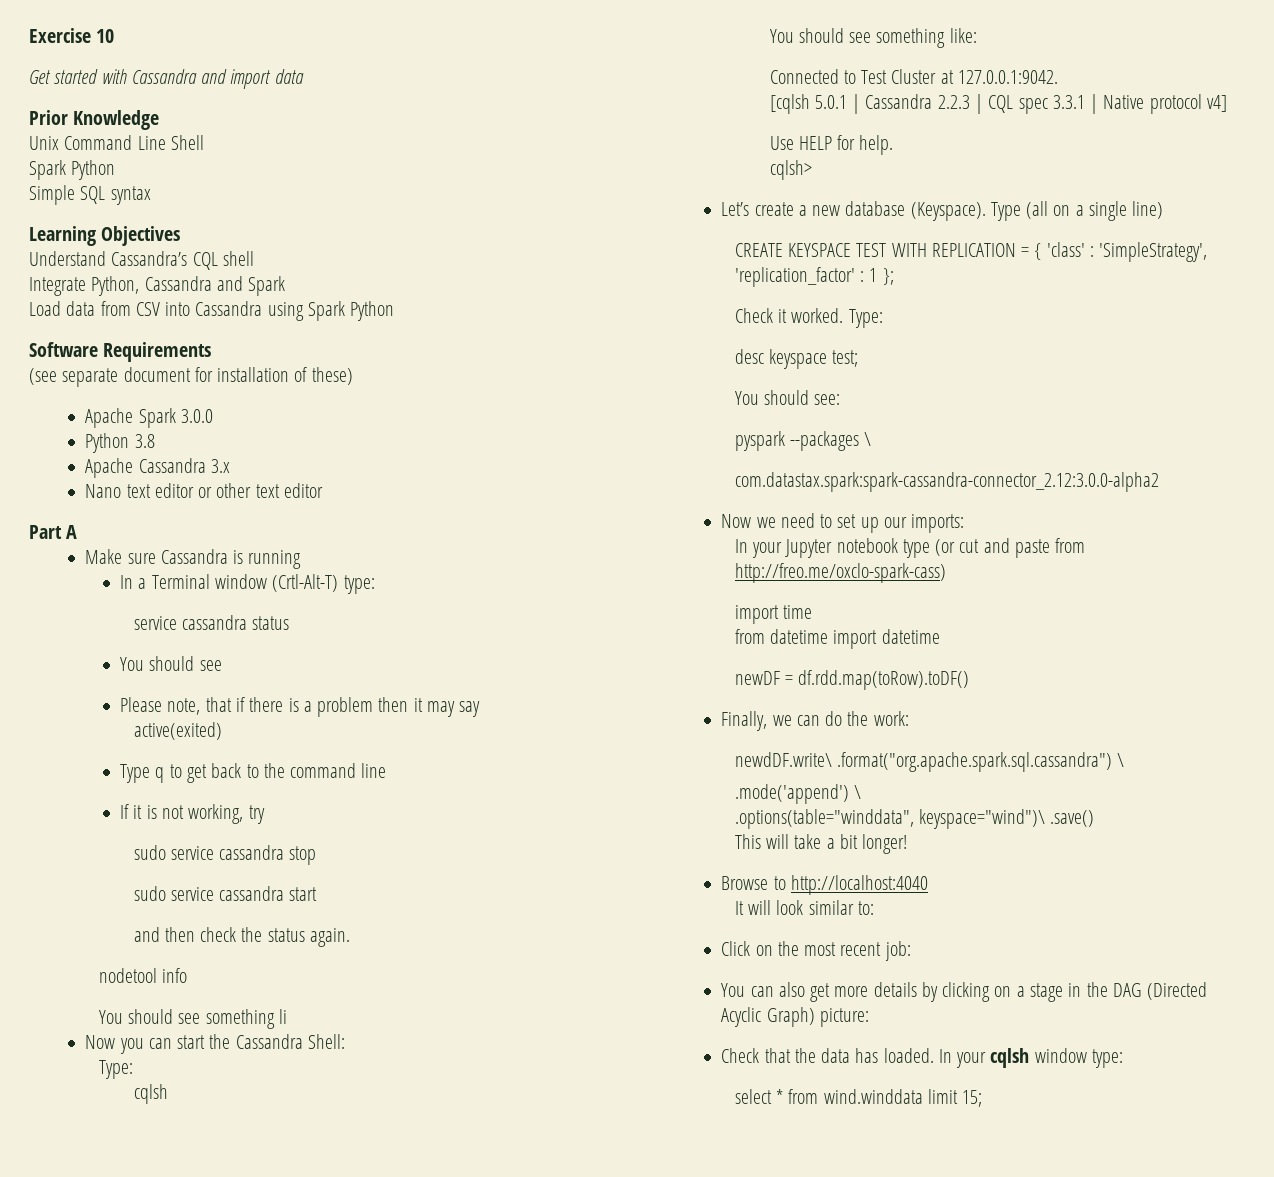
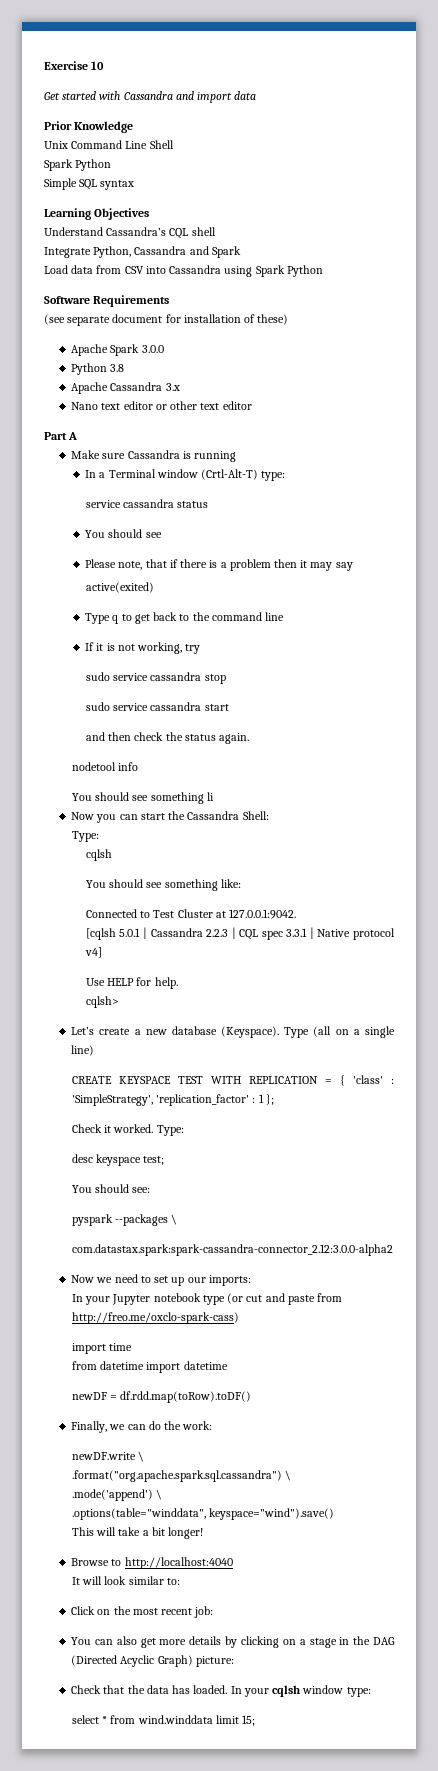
[734,752,832,767] newdDF.write\ -> [71,1451,145,1462] newDF.write \ //
[919,809,1095,829] keyspace="wind")\ .save() -> [209,1508,335,1520] keyspace="wind").save()

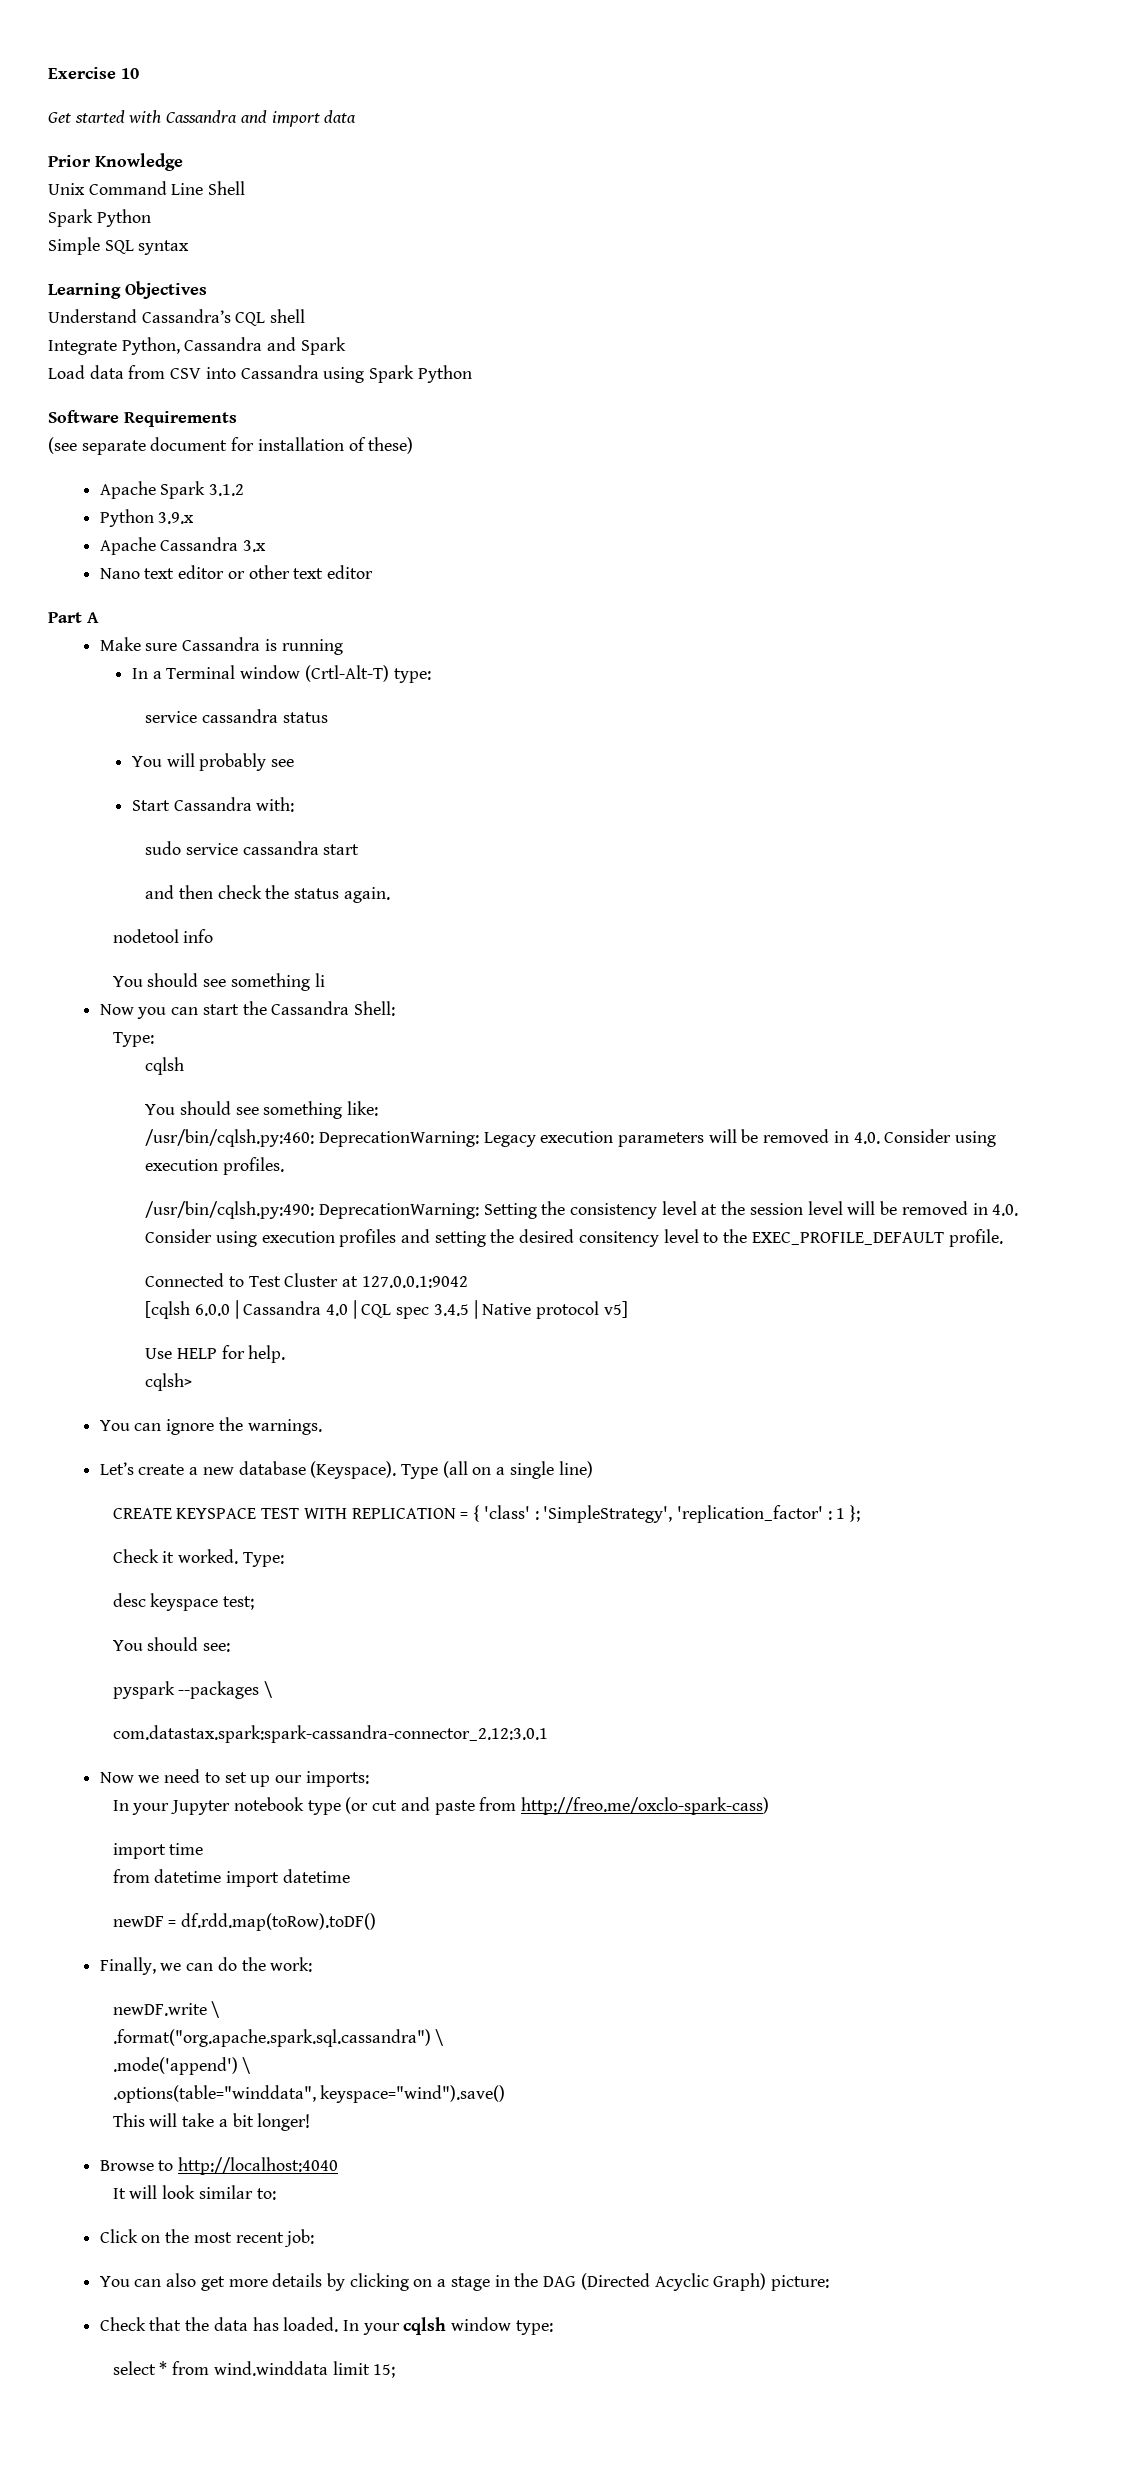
[141,345,164,353] [71,363,125,375] 3.0.0 // Python 3.8 -> [209,484,245,496] [99,509,195,527] 3.1.2 // Python 3.9.x
[108,529,143,538] should -> [166,753,267,771] will probably
[85,559,353,571] [85,582,154,593] [85,612,284,624] [85,642,201,654] [85,672,226,684] Please note, that if there is a problem then it may say // active(exited) // Type q to get back to the command line // If it is not working, try // sudo service cassandra stop -> [132,797,295,812] Start Cassandra with:
(241, 883) none -> [145,1129,997,1147] [145,1157,284,1175] [145,1201,1019,1219] [145,1229,1003,1247] // /usr/bin/cqlsh.py:460: DeprecationWarning: Legacy execution parameters will be removed in 4.0. Consider using execution profiles. // /usr/bin/cqlsh.py:490: DeprecationWarning: Setting the consistency level at the session level will be removed in 4.0. Consider using execution profiles and setting the desired consitency level to the EXEC_PROFILE_DEFAULT profile.
[229,909,297,919] 127.0.0.1:9042. -> [361,1276,468,1288] 127.0.0.1:9042
[119,928,141,937] 5.0.1 -> [194,1304,230,1316] 6.0.0
[206,929,229,937] 2.2.3 -> [326,1304,349,1316] 4.0
[286,928,308,937] 3.3.1 -> [433,1304,469,1316] 3.4.5
[84,947,102,958] v4] -> [603,1301,628,1318] v5]
(119, 1002) none -> [99,1417,322,1435] // You can ignore the warnings.
[71,1244,393,1256] com.datastax.spark:spark-cassandra-connector_2.12:3.0.0-alpha2 -> [112,1725,548,1743] com.datastax.spark:spark-cassandra-connector_2.12:3.0.1

